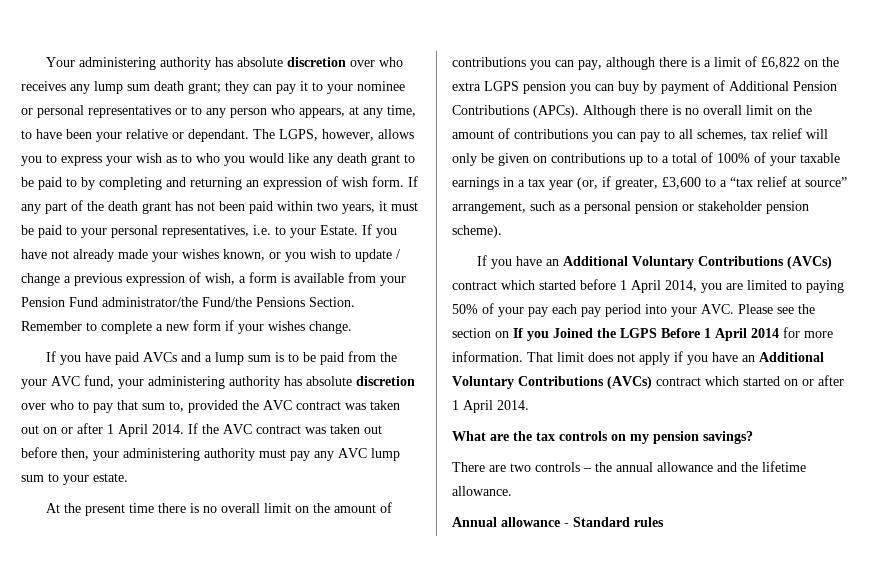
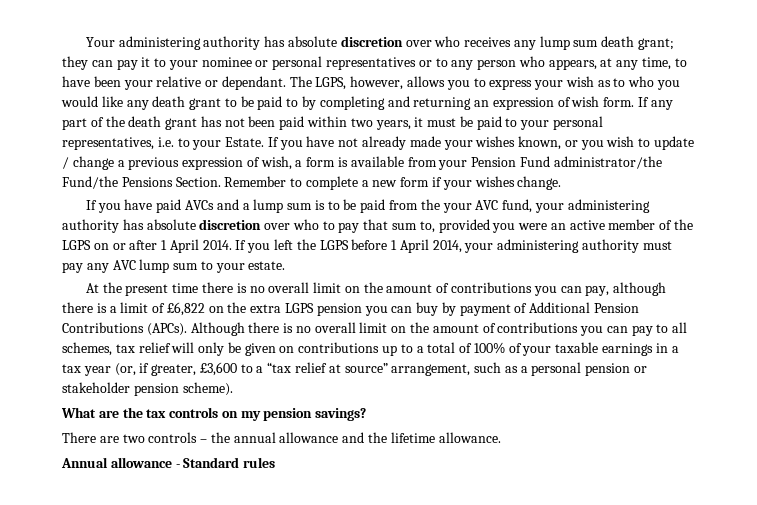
[242,400,400,410] [21,425,39,434] the AVC contract was taken out -> [492,219,694,233] [62,240,91,250] you were an active member of the LGPS
[202,424,382,434] [21,447,89,460] the AVC contract was taken out before then, -> [247,239,462,253] you left the LGPS before 1 April 2014,
[476,255,832,269] [452,279,844,293] [452,303,815,317] [452,327,833,341] [452,351,824,365] [452,375,844,389] [452,400,529,413] // If you have an Additional Voluntary Contributions (AVCs) contract which started before 1 April 2014, you are limited to paying 50% of your pay each pay period into your AVC. Please see the section on If you Joined the LGPS Before 1 April 2014 for more information. That limit does not apply if you have an Additional Voluntary Contributions (AVCs) contract which started on or after 1 April 2014. -> (233, 389) none

